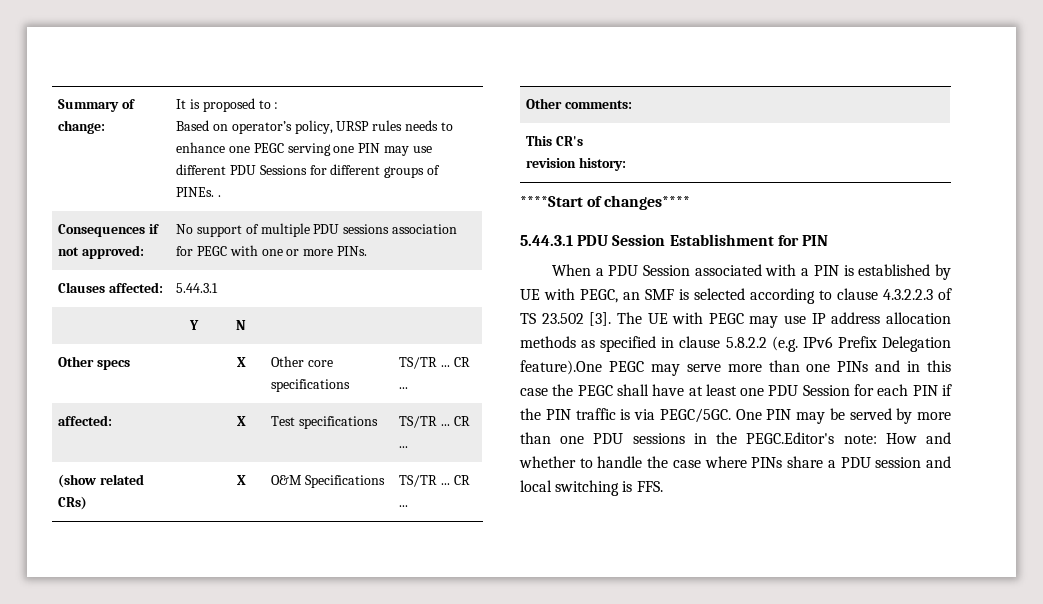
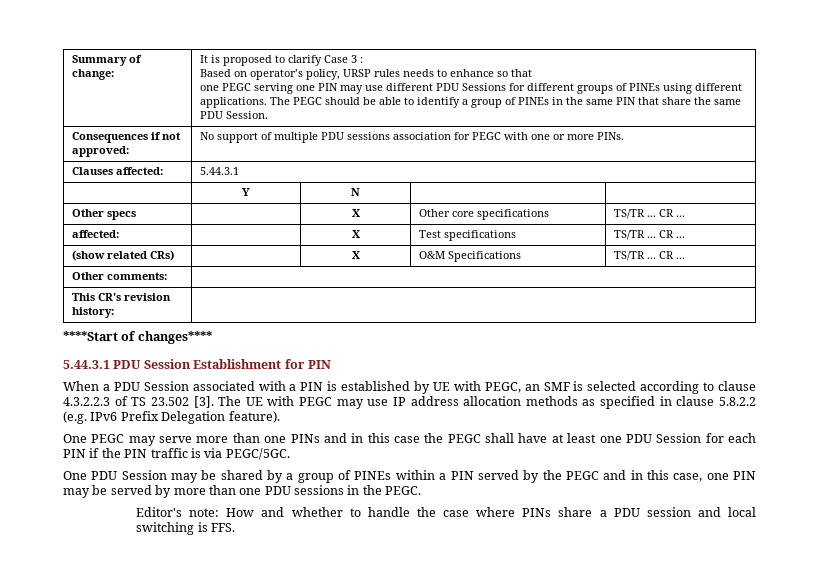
(271, 104) none -> [287,55,357,66] clarify Case 3
(226, 147) none -> [496,69,532,77] so that //
[176,187,222,197] PINEs. . -> [628,83,742,94] [199,97,741,108] [199,111,268,119] PINEs using different applications. The PEGC should be able to identify a group of PINEs in the same PIN that share the same PDU Session.
[520,360,602,375] feature).One -> [228,411,280,423] [63,434,87,443] feature). // One
[735,409,762,420] One -> [63,470,729,483] // One PDU Session may be shared by a group of PINEs within a PIN served by the PEGC and in this case, one
[746,432,835,444] PEGC.Editor's -> [385,486,422,495] [136,507,183,517] PEGC. // Editor's

